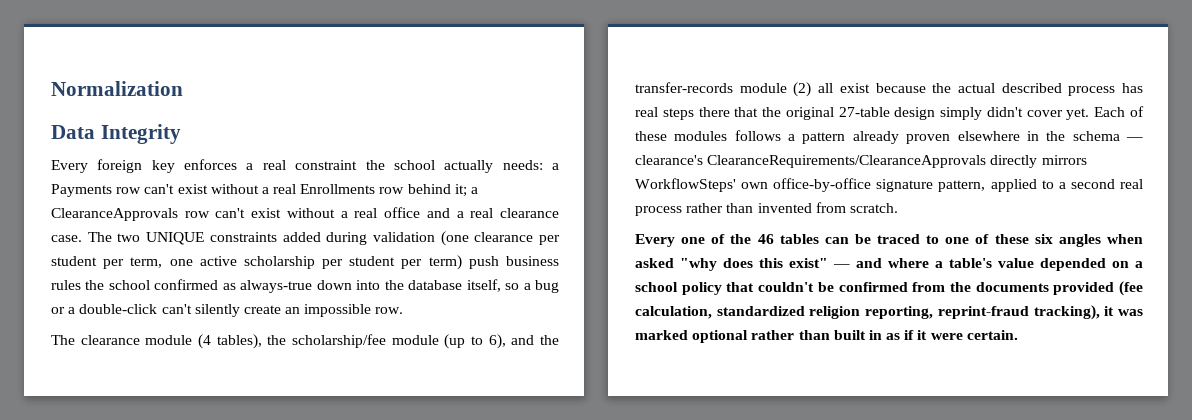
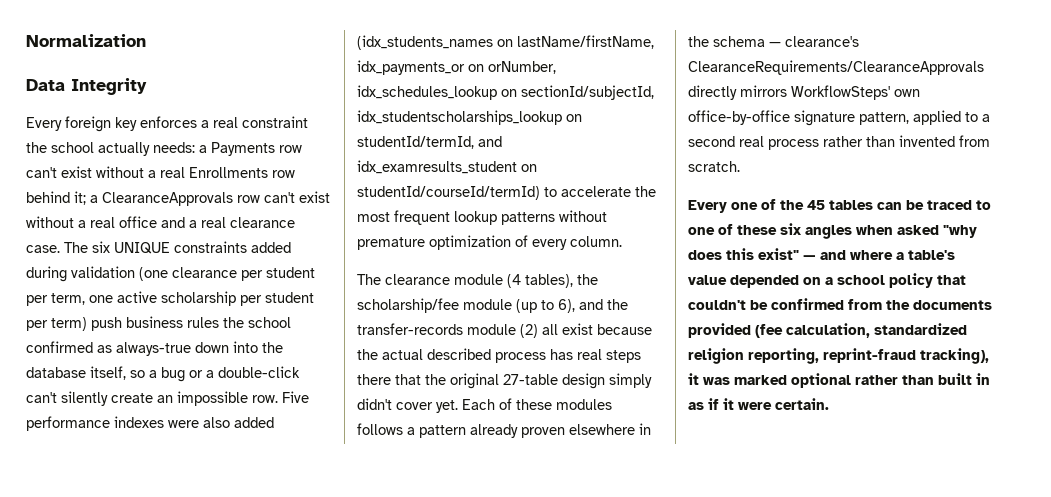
[117,233,141,242] two -> [92,241,110,253] six
(404, 310) none -> [282,391,309,403] [26,416,274,431] [357,35,654,50] [357,60,556,75] [357,85,654,100] [357,110,582,125] [357,136,502,149] [357,160,537,174] [357,186,656,200] [357,210,607,225] [357,235,622,250] Five performance indexes were also added (idx_students_names on lastName/firstName, idx_payments_or on orNumber, idx_schedules_lookup on sectionId/subjectId, idx_studentscholarships_lookup on studentId/termId, and idx_examresults_student on studentId/courseId/termId) to accelerate the most frequent lookup patterns without premature optimization of every column.
[757,234,774,244] 46 -> [807,200,825,210] 45

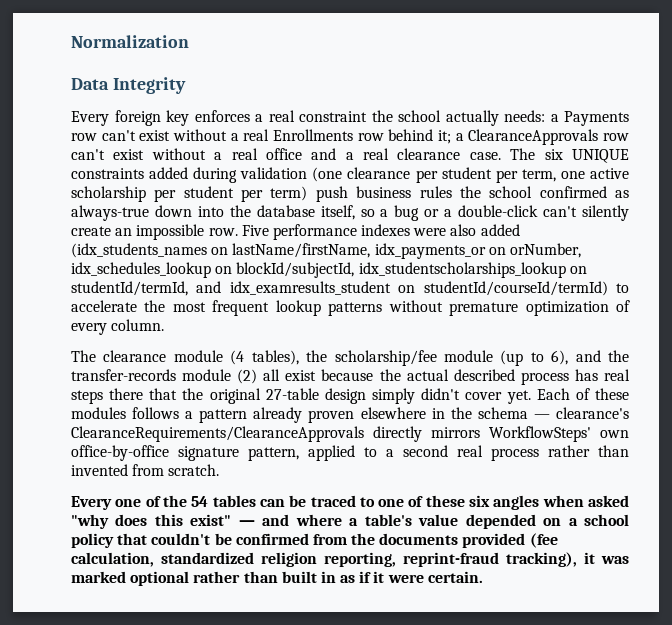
[521,85,654,100] sectionId/subjectId, -> [236,262,355,278] blockId/subjectId,
[807,200,825,210] 45 -> [191,496,209,507] 54

